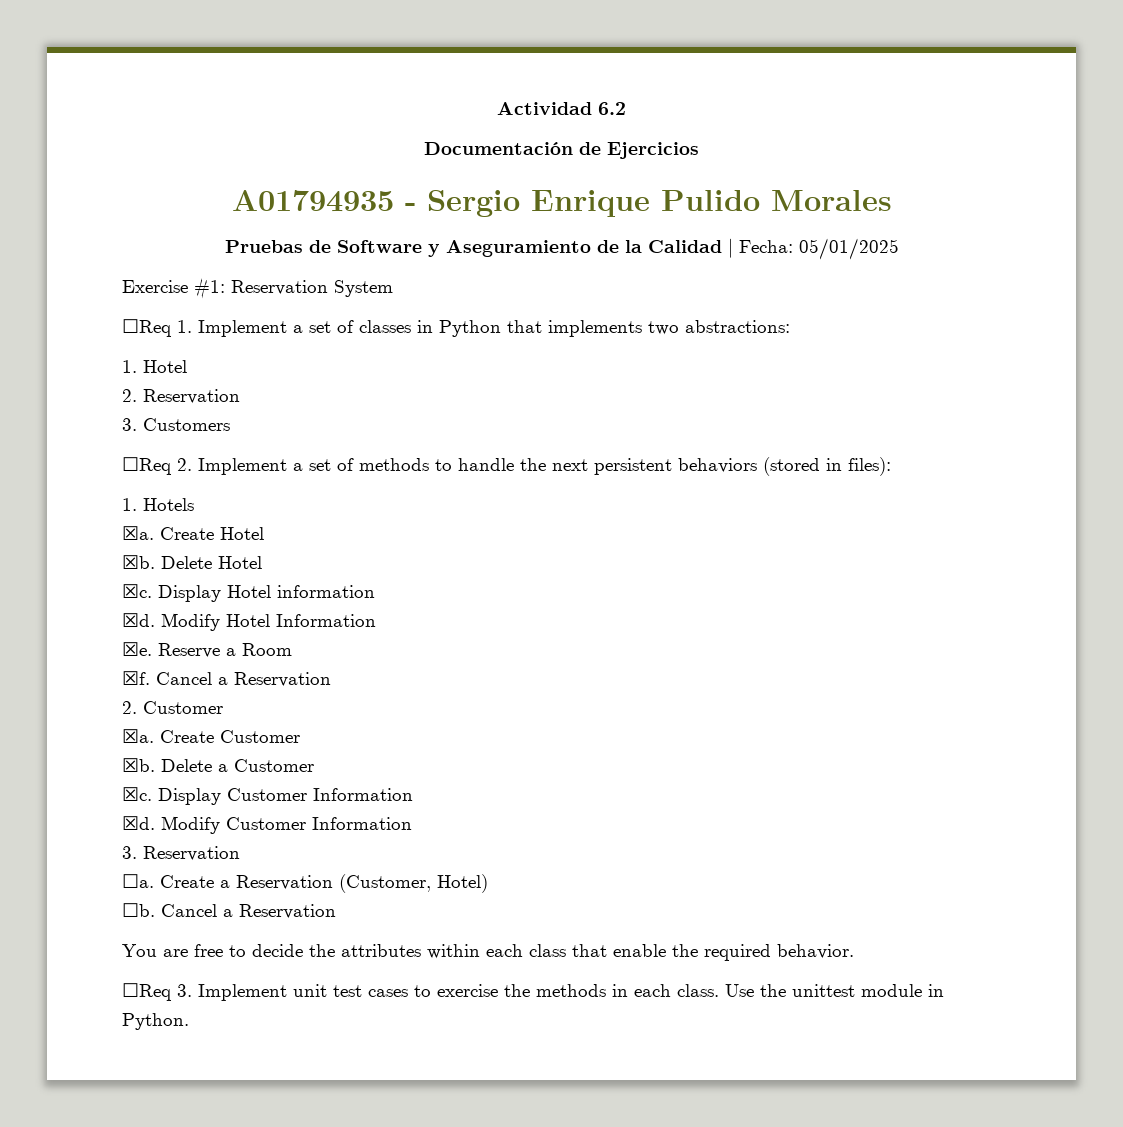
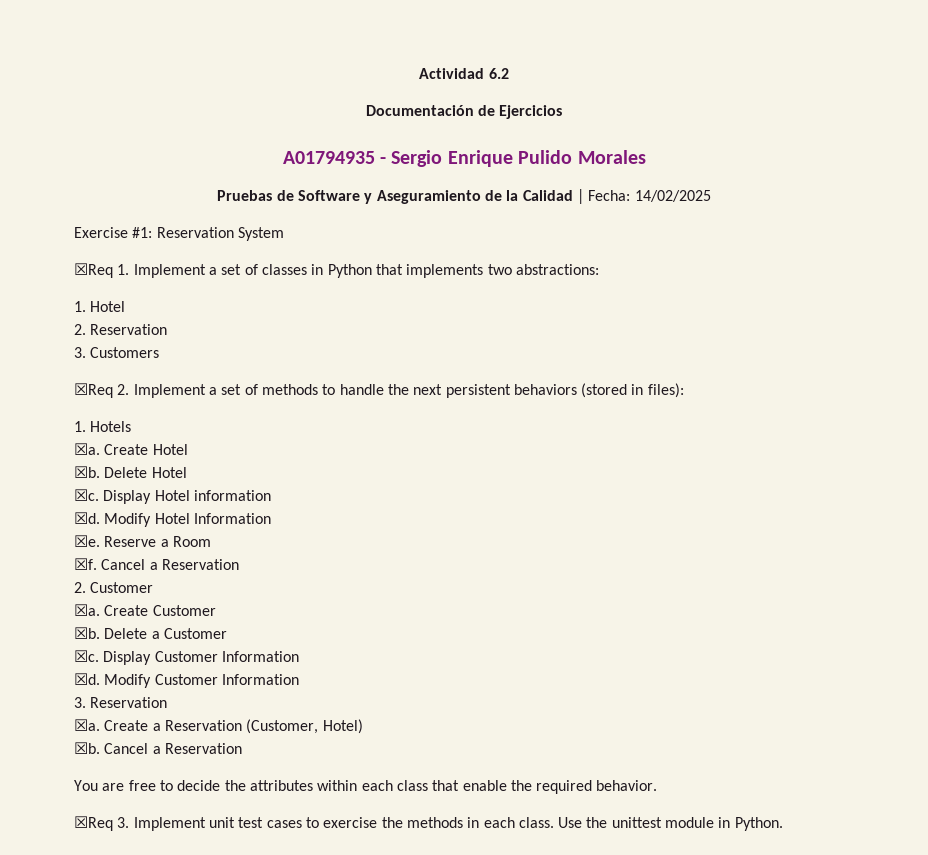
[798,238,899,260] 05/01/2025 -> [634,190,711,202] 14/02/2025
[122,319,172,337] ☐Req -> [74,263,113,278] ☒Req
[122,457,172,475] ☐Req -> [74,383,113,398] ☒Req
[122,874,154,888] ☐a. -> [74,719,100,731] ☒a.
[122,903,155,917] ☐b. -> [74,742,100,754] ☒b.
[122,983,172,1001] ☐Req -> [74,816,113,831] ☒Req

